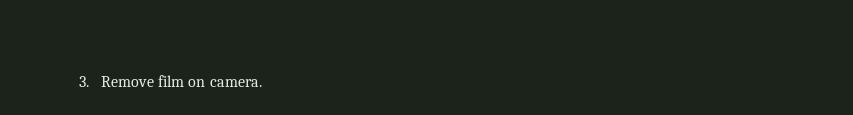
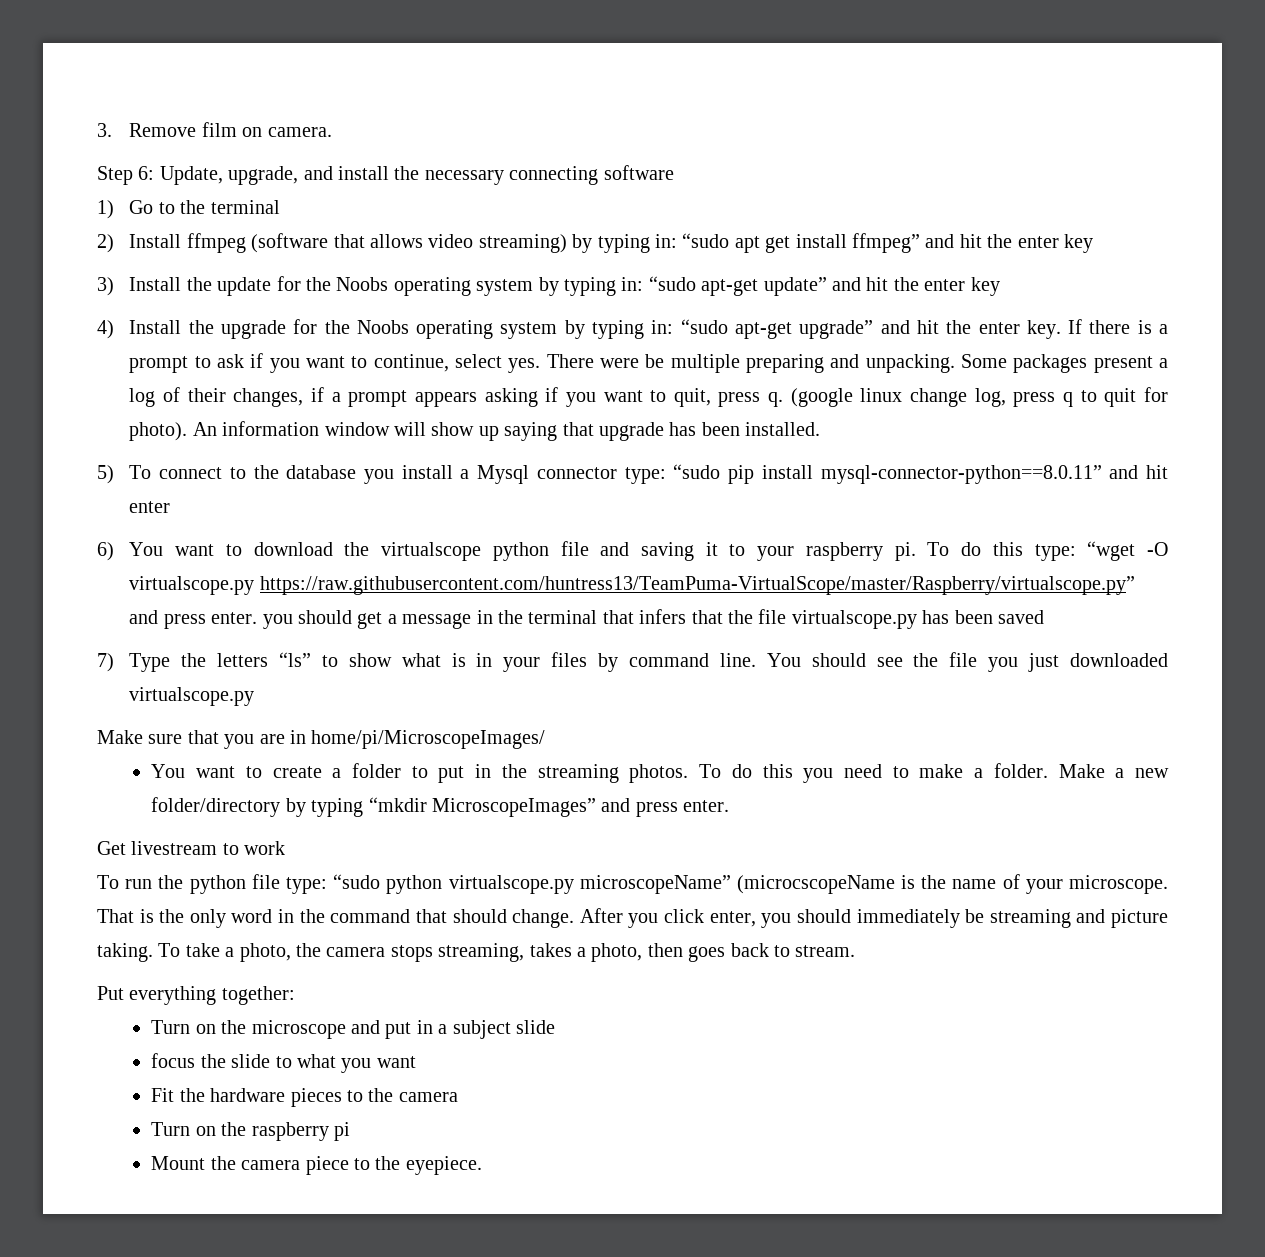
(262, 83) none -> [97,165,674,185] [97,200,280,219] [97,233,1093,253] [97,276,1000,296] [97,319,1169,339] [129,353,1168,373] [129,387,1168,407] [129,421,821,441] [97,464,1169,484] [129,501,171,513] [97,541,1169,561] [129,576,1135,595] [129,609,1044,629] [97,652,1169,672] [129,687,255,706] [97,730,546,749] [151,763,1169,783] [151,797,730,817] [97,841,286,855] [97,874,1168,894] [97,908,1168,928] [97,943,856,962] [97,986,295,1005] [151,1020,555,1039] [151,1053,416,1073] [151,1088,458,1107] [151,1122,350,1141] [151,1156,482,1175] // Step 6: Update, upgrade, and install the necessary connecting software // 1) Go to the terminal // 2) Install ffmpeg (software that allows video streaming) by typing in: “sudo apt get install ffmpeg” and hit the enter key // 3) Install the update for the Noobs operating system by typing in: “sudo apt-get update” and hit the enter key // 4) Install the upgrade for the Noobs operating system by typing in: “sudo apt-get upgrade” and hit the enter key. If there is a prompt to ask if you want to continue, select yes. There were be multiple preparing and unpacking. Some packages present a log of their changes, if a prompt appears asking if you want to quit, press q. (google linux change log, press q to quit for photo). An information window will show up saying that upgrade has been installed. // 5) To connect to the database you install a Mysql connector type: “sudo pip install mysql-connector-python==8.0.11” and hit enter // 6) You want to download the virtualscope python file and saving it to your raspberry pi. To do this type: “wget -O virtualscope.py https://raw.githubusercontent.com/huntress13/TeamPuma-VirtualScope/master/Raspberry/virtualscope.py” and press enter. you should get a message in the terminal that infers that the file virtualscope.py has been saved // 7) Type the letters “ls” to show what is in your files by command line. You should see the file you just downloaded virtualscope.py // Make sure that you are in home/pi/MicroscopeImages/ // You want to create a folder to put in the streaming photos. To do this you need to make a folder. Make a new folder/directory by typing “mkdir MicroscopeImages” and press enter. // Get livestream to work // To run the python file type: “sudo python virtualscope.py microscopeName” (microcscopeName is the name of your microscope. That is the only word in the command that should change. After you click enter, you should immediately be streaming and picture taking. To take a photo, the camera stops streaming, takes a photo, then goes back to stream. // Put everything together: // Turn on the microscope and put in a subject slide // focus the slide to what you want // Fit the hardware pieces to the camera // Turn on the raspberry pi // Mount the camera piece to the eyepiece.

